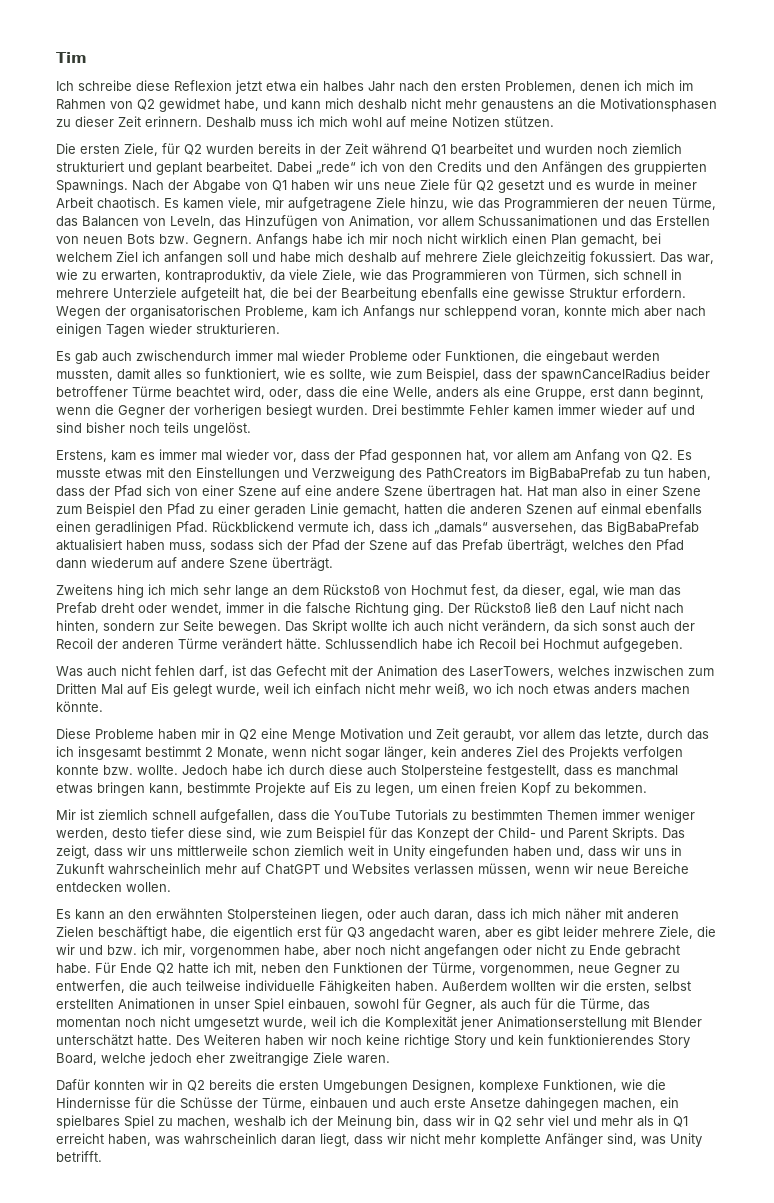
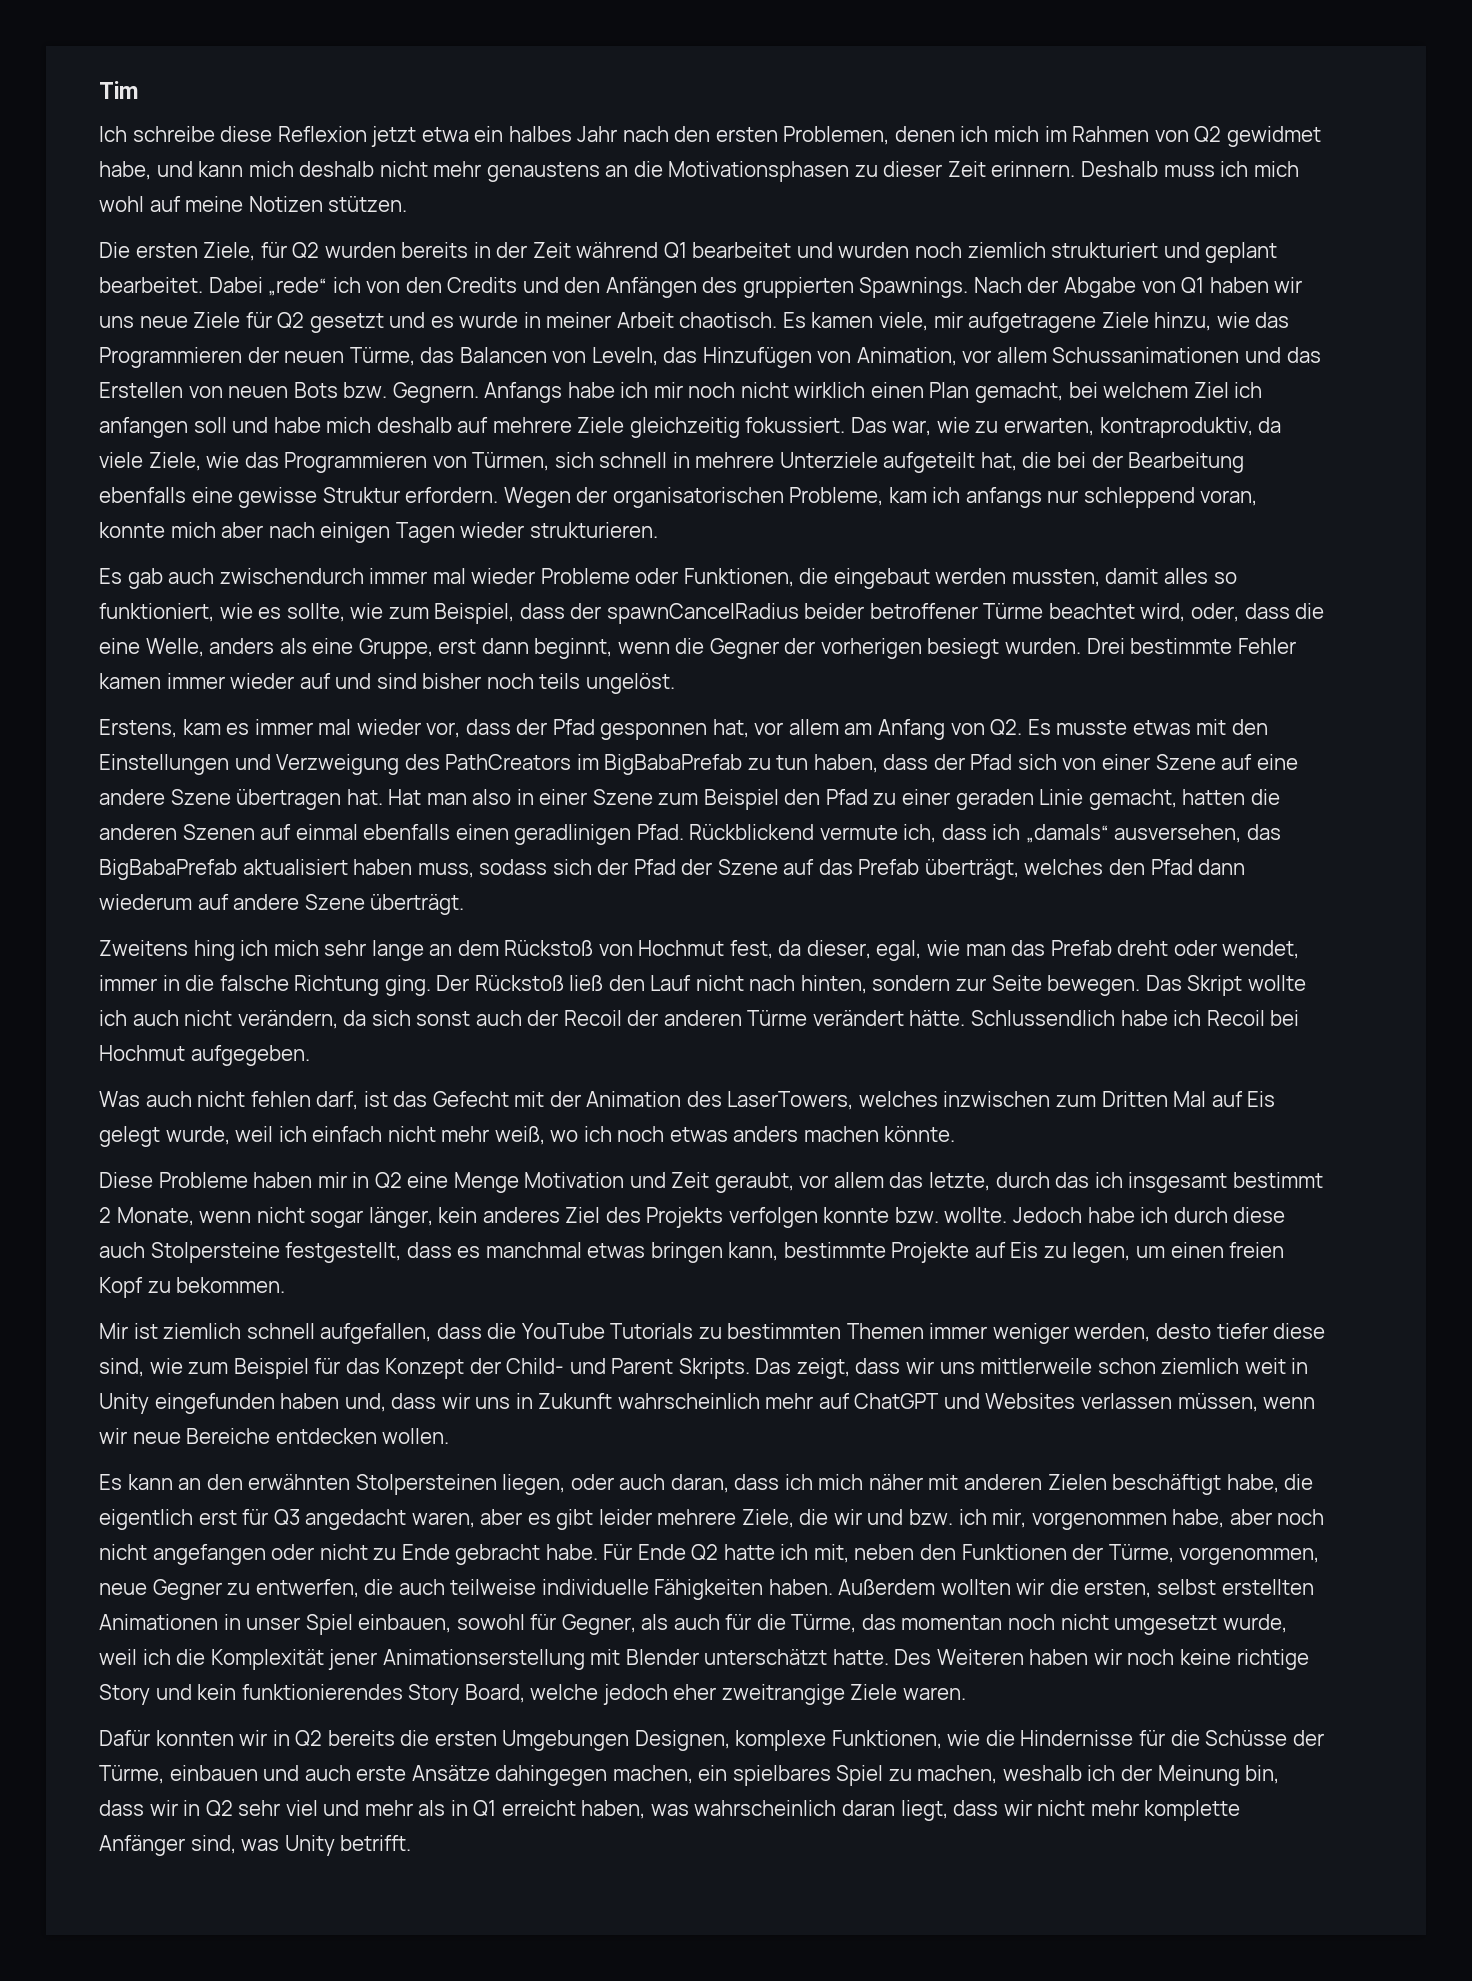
[363,305,415,319] Anfangs -> [965,487,1042,508] anfangs
[470,1098,521,1108] Ansetze -> [411,1765,490,1781] Ansätze

